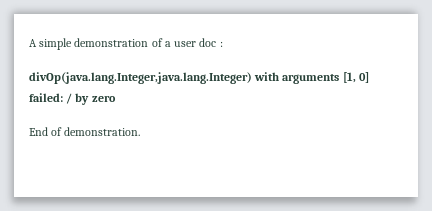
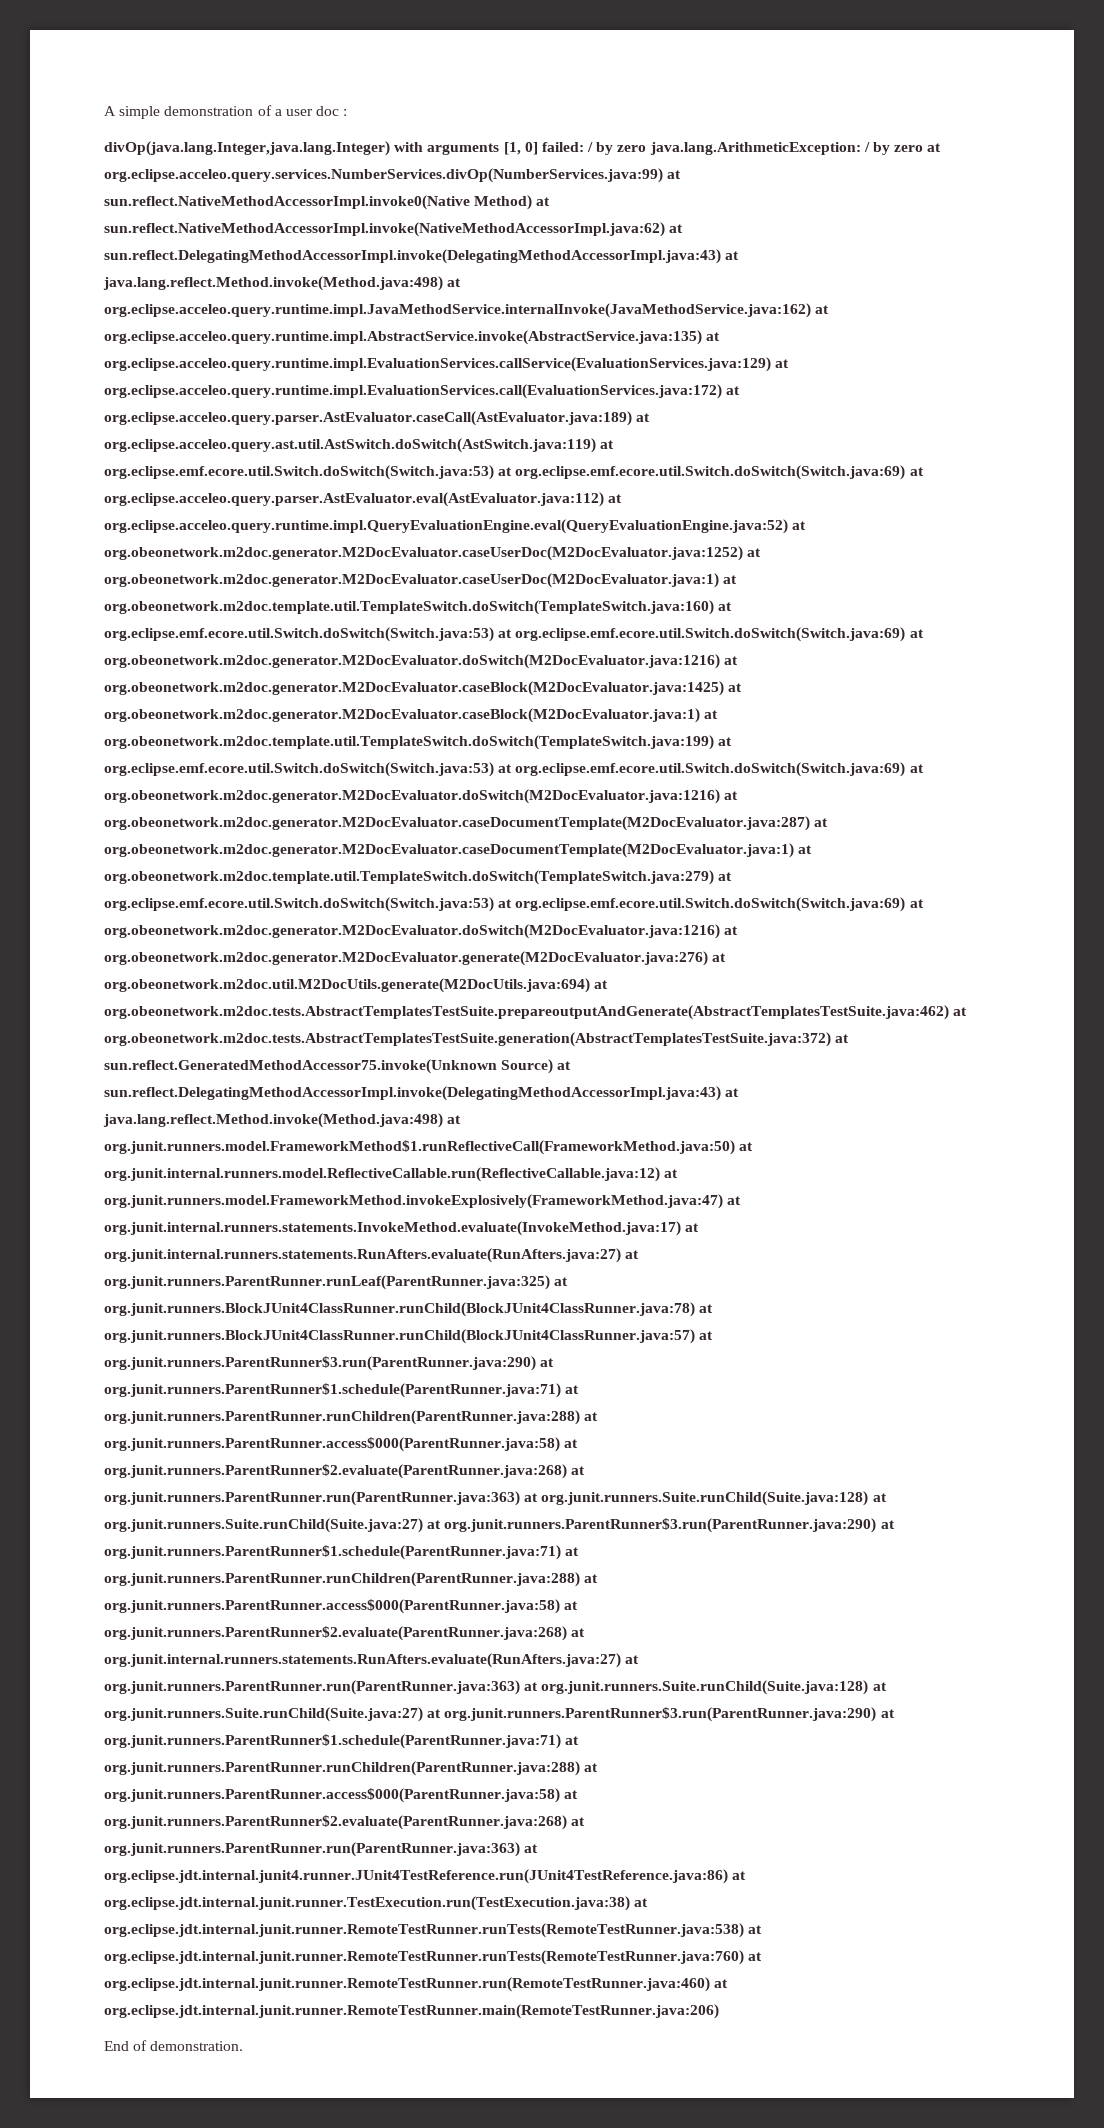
(116, 98) none -> [649,142,942,155] [104,168,682,183] [104,195,551,210] [104,222,684,237] [104,249,740,264] [103,276,462,291] [104,303,830,318] [104,330,721,345] [104,357,790,372] [104,384,741,399] [104,411,651,426] [104,438,615,453] [104,465,924,480] [104,492,623,507] [104,519,807,534] [104,546,762,561] [104,573,738,588] [104,600,733,615] [104,627,924,642] [104,654,739,669] [104,681,743,696] [104,708,719,723] [104,735,733,750] [104,762,924,777] [104,789,739,804] [104,816,829,831] [104,843,813,858] [104,870,733,885] [104,897,924,912] [104,924,739,939] [104,951,727,966] [104,978,609,993] [104,1005,968,1020] [104,1032,850,1047] [104,1059,572,1074] [104,1086,740,1101] [103,1113,462,1128] [104,1140,754,1155] [104,1167,679,1182] [104,1194,742,1209] [104,1221,700,1236] [104,1248,640,1263] [104,1275,569,1290] [104,1302,714,1317] [104,1329,714,1344] [104,1356,555,1371] [104,1383,580,1398] [104,1410,599,1425] [104,1437,579,1452] [104,1464,586,1479] [104,1491,887,1506] [104,1518,895,1533] [104,1545,580,1560] [104,1572,599,1587] [104,1599,579,1614] [104,1626,586,1641] [104,1653,640,1668] [104,1680,887,1695] [104,1707,895,1722] [104,1734,580,1749] [104,1761,599,1776] [104,1788,579,1803] [104,1815,586,1830] [104,1842,539,1857] [104,1869,747,1884] [104,1896,649,1911] [104,1923,763,1938] [104,1950,763,1965] [104,1977,729,1992] [104,2004,719,2019] java.lang.ArithmeticException: / by zero at org.eclipse.acceleo.query.services.NumberServices.divOp(NumberServices.java:99) at sun.reflect.NativeMethodAccessorImpl.invoke0(Native Method) at sun.reflect.NativeMethodAccessorImpl.invoke(NativeMethodAccessorImpl.java:62) at sun.reflect.DelegatingMethodAccessorImpl.invoke(DelegatingMethodAccessorImpl.java:43) at java.lang.reflect.Method.invoke(Method.java:498) at org.eclipse.acceleo.query.runtime.impl.JavaMethodService.internalInvoke(JavaMethodService.java:162) at org.eclipse.acceleo.query.runtime.impl.AbstractService.invoke(AbstractService.java:135) at org.eclipse.acceleo.query.runtime.impl.EvaluationServices.callService(EvaluationServices.java:129) at org.eclipse.acceleo.query.runtime.impl.EvaluationServices.call(EvaluationServices.java:172) at org.eclipse.acceleo.query.parser.AstEvaluator.caseCall(AstEvaluator.java:189) at org.eclipse.acceleo.query.ast.util.AstSwitch.doSwitch(AstSwitch.java:119) at org.eclipse.emf.ecore.util.Switch.doSwitch(Switch.java:53) at org.eclipse.emf.ecore.util.Switch.doSwitch(Switch.java:69) at org.eclipse.acceleo.query.parser.AstEvaluator.eval(AstEvaluator.java:112) at org.eclipse.acceleo.query.runtime.impl.QueryEvaluationEngine.eval(QueryEvaluationEngine.java:52) at org.obeonetwork.m2doc.generator.M2DocEvaluator.caseUserDoc(M2DocEvaluator.java:1252) at org.obeonetwork.m2doc.generator.M2DocEvaluator.caseUserDoc(M2DocEvaluator.java:1) at org.obeonetwork.m2doc.template.util.TemplateSwitch.doSwitch(TemplateSwitch.java:160) at org.eclipse.emf.ecore.util.Switch.doSwitch(Switch.java:53) at org.eclipse.emf.ecore.util.Switch.doSwitch(Switch.java:69) at org.obeonetwork.m2doc.generator.M2DocEvaluator.doSwitch(M2DocEvaluator.java:1216) at org.obeonetwork.m2doc.generator.M2DocEvaluator.caseBlock(M2DocEvaluator.java:1425) at org.obeonetwork.m2doc.generator.M2DocEvaluator.caseBlock(M2DocEvaluator.java:1) at org.obeonetwork.m2doc.template.util.TemplateSwitch.doSwitch(TemplateSwitch.java:199) at org.eclipse.emf.ecore.util.Switch.doSwitch(Switch.java:53) at org.eclipse.emf.ecore.util.Switch.doSwitch(Switch.java:69) at org.obeonetwork.m2doc.generator.M2DocEvaluator.doSwitch(M2DocEvaluator.java:1216) at org.obeonetwork.m2doc.generator.M2DocEvaluator.caseDocumentTemplate(M2DocEvaluator.java:287) at org.obeonetwork.m2doc.generator.M2DocEvaluator.caseDocumentTemplate(M2DocEvaluator.java:1) at org.obeonetwork.m2doc.template.util.TemplateSwitch.doSwitch(TemplateSwitch.java:279) at org.eclipse.emf.ecore.util.Switch.doSwitch(Switch.java:53) at org.eclipse.emf.ecore.util.Switch.doSwitch(Switch.java:69) at org.obeonetwork.m2doc.generator.M2DocEvaluator.doSwitch(M2DocEvaluator.java:1216) at org.obeonetwork.m2doc.generator.M2DocEvaluator.generate(M2DocEvaluator.java:276) at org.obeonetwork.m2doc.util.M2DocUtils.generate(M2DocUtils.java:694) at org.obeonetwork.m2doc.tests.AbstractTemplatesTestSuite.prepareoutputAndGenerate(AbstractTemplatesTestSuite.java:462) at org.obeonetwork.m2doc.tests.AbstractTemplatesTestSuite.generation(AbstractTemplatesTestSuite.java:372) at sun.reflect.GeneratedMethodAccessor75.invoke(Unknown Source) at sun.reflect.DelegatingMethodAccessorImpl.invoke(DelegatingMethodAccessorImpl.java:43) at java.lang.reflect.Method.invoke(Method.java:498) at org.junit.runners.model.FrameworkMethod$1.runReflectiveCall(FrameworkMethod.java:50) at org.junit.internal.runners.model.ReflectiveCallable.run(ReflectiveCallable.java:12) at org.junit.runners.model.FrameworkMethod.invokeExplosively(FrameworkMethod.java:47) at org.junit.internal.runners.statements.InvokeMethod.evaluate(InvokeMethod.java:17) at org.junit.internal.runners.statements.RunAfters.evaluate(RunAfters.java:27) at org.junit.runners.ParentRunner.runLeaf(ParentRunner.java:325) at org.junit.runners.BlockJUnit4ClassRunner.runChild(BlockJUnit4ClassRunner.java:78) at org.junit.runners.BlockJUnit4ClassRunner.runChild(BlockJUnit4ClassRunner.java:57) at org.junit.runners.ParentRunner$3.run(ParentRunner.java:290) at org.junit.runners.ParentRunner$1.schedule(ParentRunner.java:71) at org.junit.runners.ParentRunner.runChildren(ParentRunner.java:288) at org.junit.runners.ParentRunner.access$000(ParentRunner.java:58) at org.junit.runners.ParentRunner$2.evaluate(ParentRunner.java:268) at org.junit.runners.ParentRunner.run(ParentRunner.java:363) at org.junit.runners.Suite.runChild(Suite.java:128) at org.junit.runners.Suite.runChild(Suite.java:27) at org.junit.runners.ParentRunner$3.run(ParentRunner.java:290) at org.junit.runners.ParentRunner$1.schedule(ParentRunner.java:71) at org.junit.runners.ParentRunner.runChildren(ParentRunner.java:288) at org.junit.runners.ParentRunner.access$000(ParentRunner.java:58) at org.junit.runners.ParentRunner$2.evaluate(ParentRunner.java:268) at org.junit.internal.runners.statements.RunAfters.evaluate(RunAfters.java:27) at org.junit.runners.ParentRunner.run(ParentRunner.java:363) at org.junit.runners.Suite.runChild(Suite.java:128) at org.junit.runners.Suite.runChild(Suite.java:27) at org.junit.runners.ParentRunner$3.run(ParentRunner.java:290) at org.junit.runners.ParentRunner$1.schedule(ParentRunner.java:71) at org.junit.runners.ParentRunner.runChildren(ParentRunner.java:288) at org.junit.runners.ParentRunner.access$000(ParentRunner.java:58) at org.junit.runners.ParentRunner$2.evaluate(ParentRunner.java:268) at org.junit.runners.ParentRunner.run(ParentRunner.java:363) at org.eclipse.jdt.internal.junit4.runner.JUnit4TestReference.run(JUnit4TestReference.java:86) at org.eclipse.jdt.internal.junit.runner.TestExecution.run(TestExecution.java:38) at org.eclipse.jdt.internal.junit.runner.RemoteTestRunner.runTests(RemoteTestRunner.java:538) at org.eclipse.jdt.internal.junit.runner.RemoteTestRunner.runTests(RemoteTestRunner.java:760) at org.eclipse.jdt.internal.junit.runner.RemoteTestRunner.run(RemoteTestRunner.java:460) at org.eclipse.jdt.internal.junit.runner.RemoteTestRunner.main(RemoteTestRunner.java:206)

